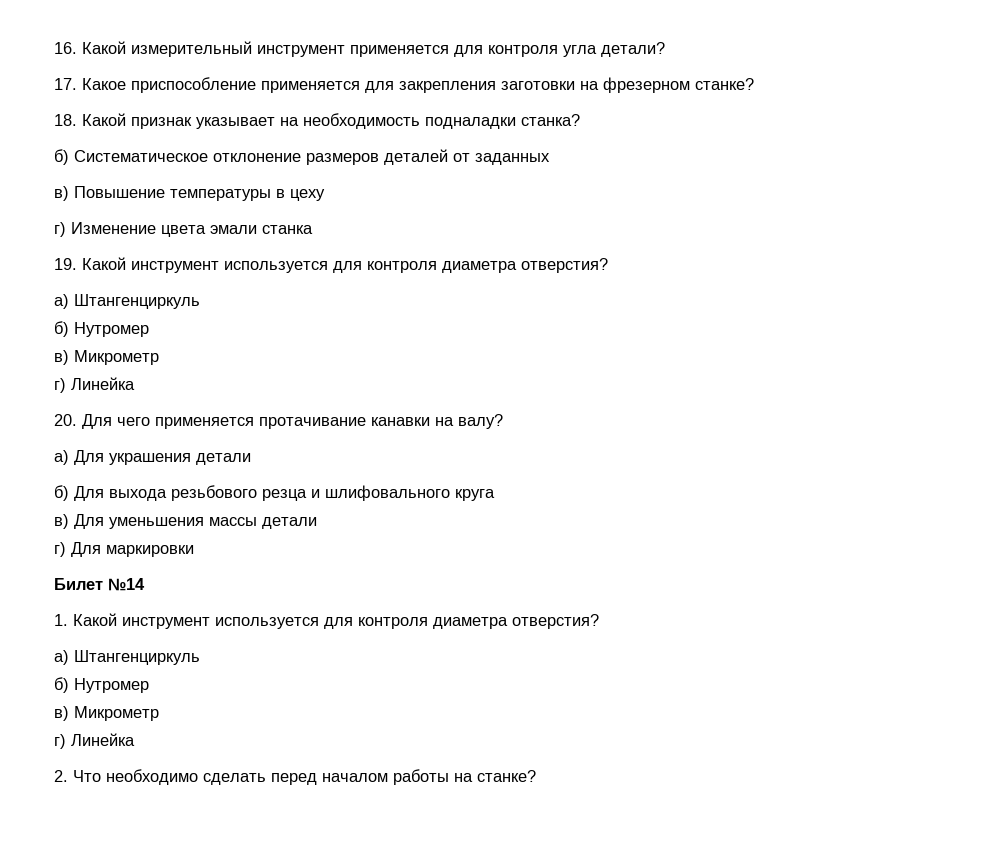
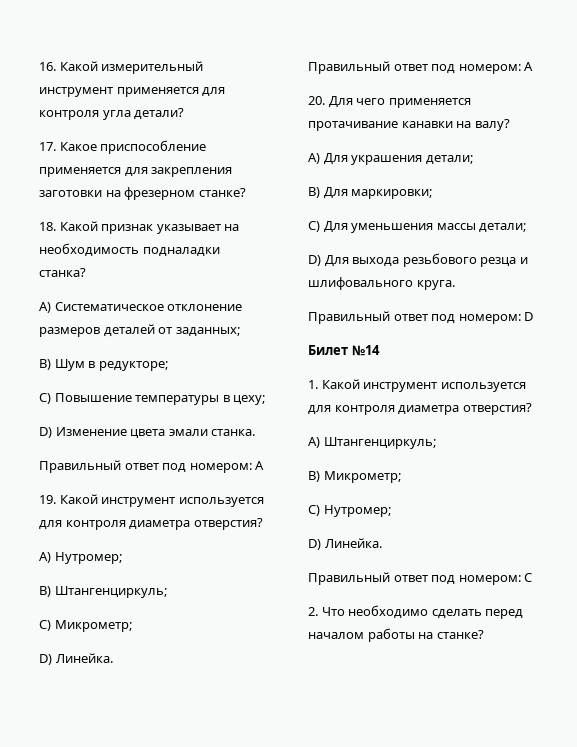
[54,149,69,165] б) -> [39,302,51,313] A)
[475,153,550,165] [54,186,69,201] заданных // в) -> [175,327,240,337] [39,359,168,371] [39,393,51,404] заданных; // B) Шум в редукторе; // C)
[290,189,325,201] [54,222,66,237] цеху // г) -> [233,395,266,405] [39,427,52,438] цеху; // D)
[262,225,313,234] станка -> [211,429,256,436] [39,460,265,473] станка. // Правильный ответ под номером: A
[54,294,200,309] [54,321,149,337] [54,350,159,365] [54,377,135,393] а) Штангенциркуль // б) Нутромер // в) Микрометр // г) Линейка -> [39,552,122,564] [39,586,167,598] [39,620,132,632] [39,653,113,665] [308,61,534,74] A) Нутромер; // B) Штангенциркуль; // C) Микрометр; // D) Линейка. // Правильный ответ под номером: A
[54,450,69,465] а) -> [308,153,320,164] A)
[196,453,251,465] [54,485,69,501] детали // б) -> [425,155,473,165] [308,187,433,199] [308,221,527,233] [308,255,321,266] детали; // B) Для маркировки; // C) Для уменьшения массы детали; // D)
[455,489,495,501] [54,514,317,529] [54,542,194,557] круга // в) Для уменьшения массы детали // г) Для маркировки -> [416,280,455,290] [308,311,534,324] круга. // Правильный ответ под номером: D
[54,650,200,665] [54,677,149,693] [54,706,159,721] [54,733,135,749] а) Штангенциркуль // б) Нутромер // в) Микрометр // г) Линейка -> [308,437,436,449] [308,471,401,483] [308,505,391,517] [308,538,382,550] [308,572,533,585] A) Штангенциркуль; // B) Микрометр; // C) Нутромер; // D) Линейка. // Правильный ответ под номером: C

